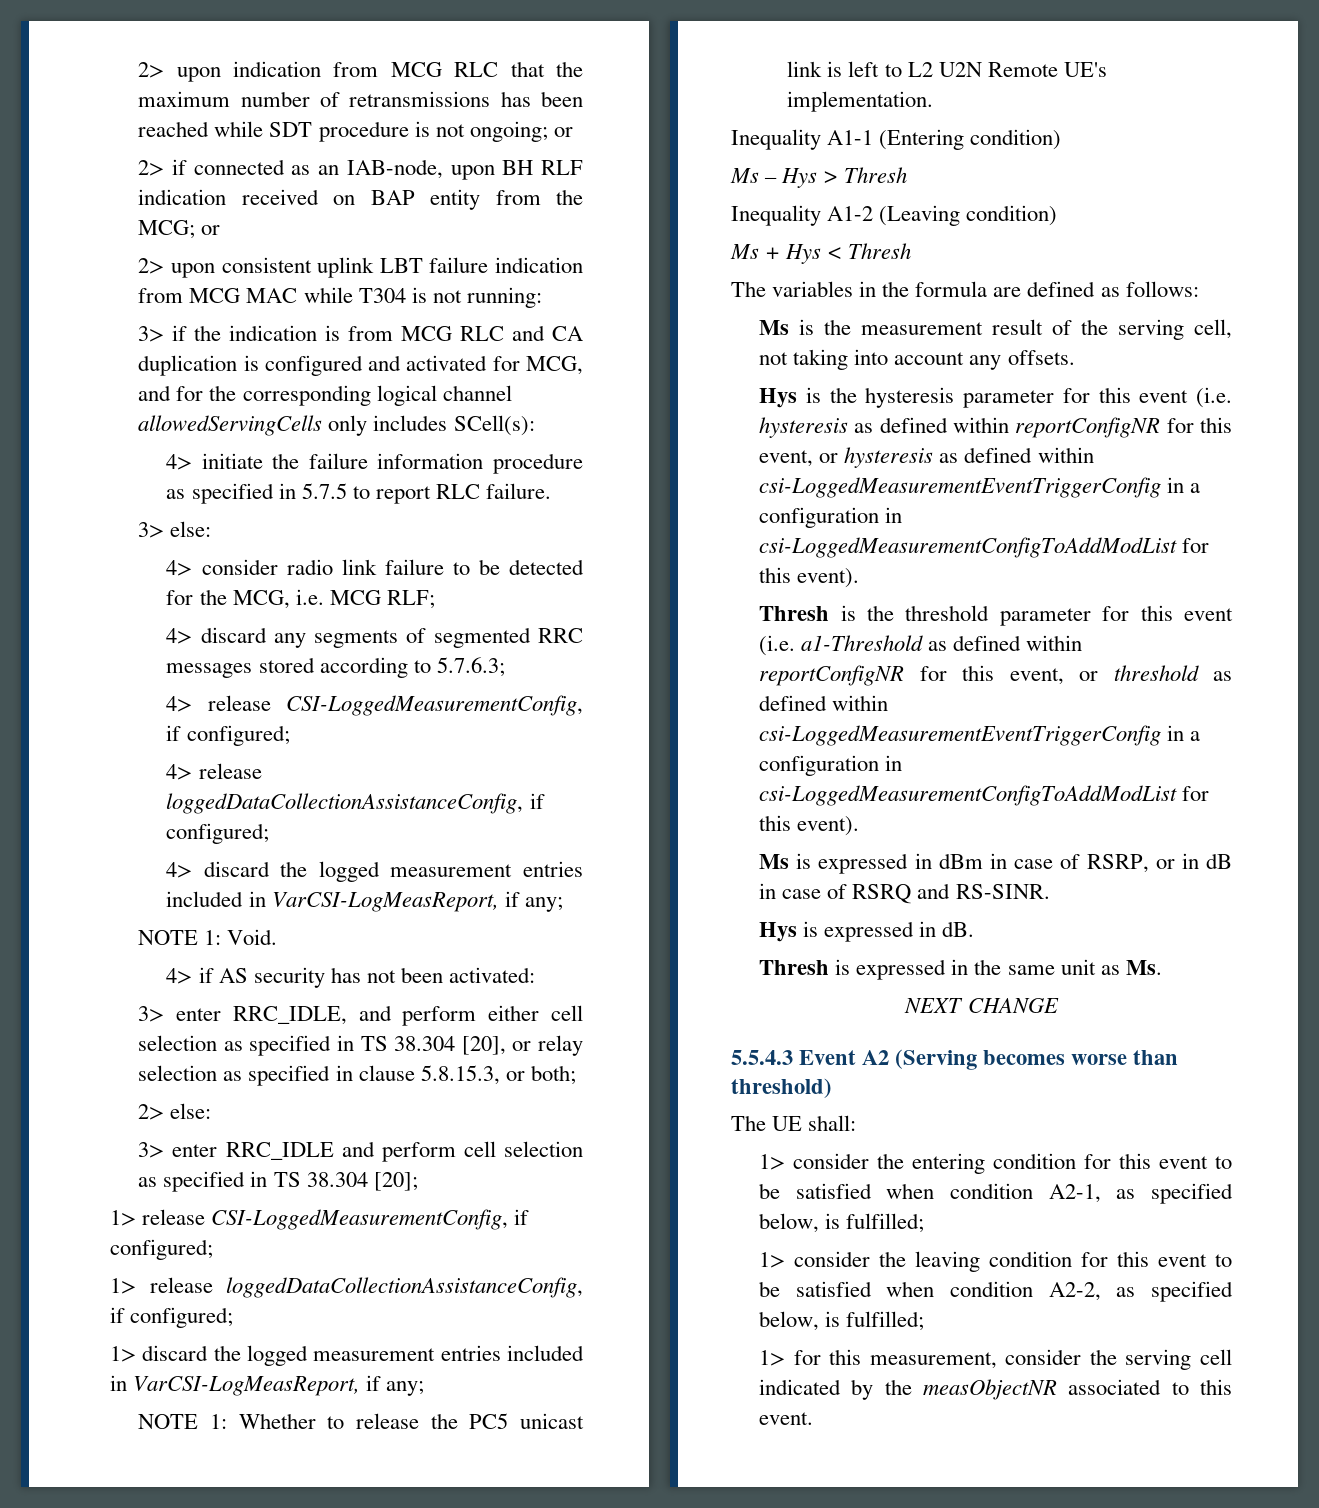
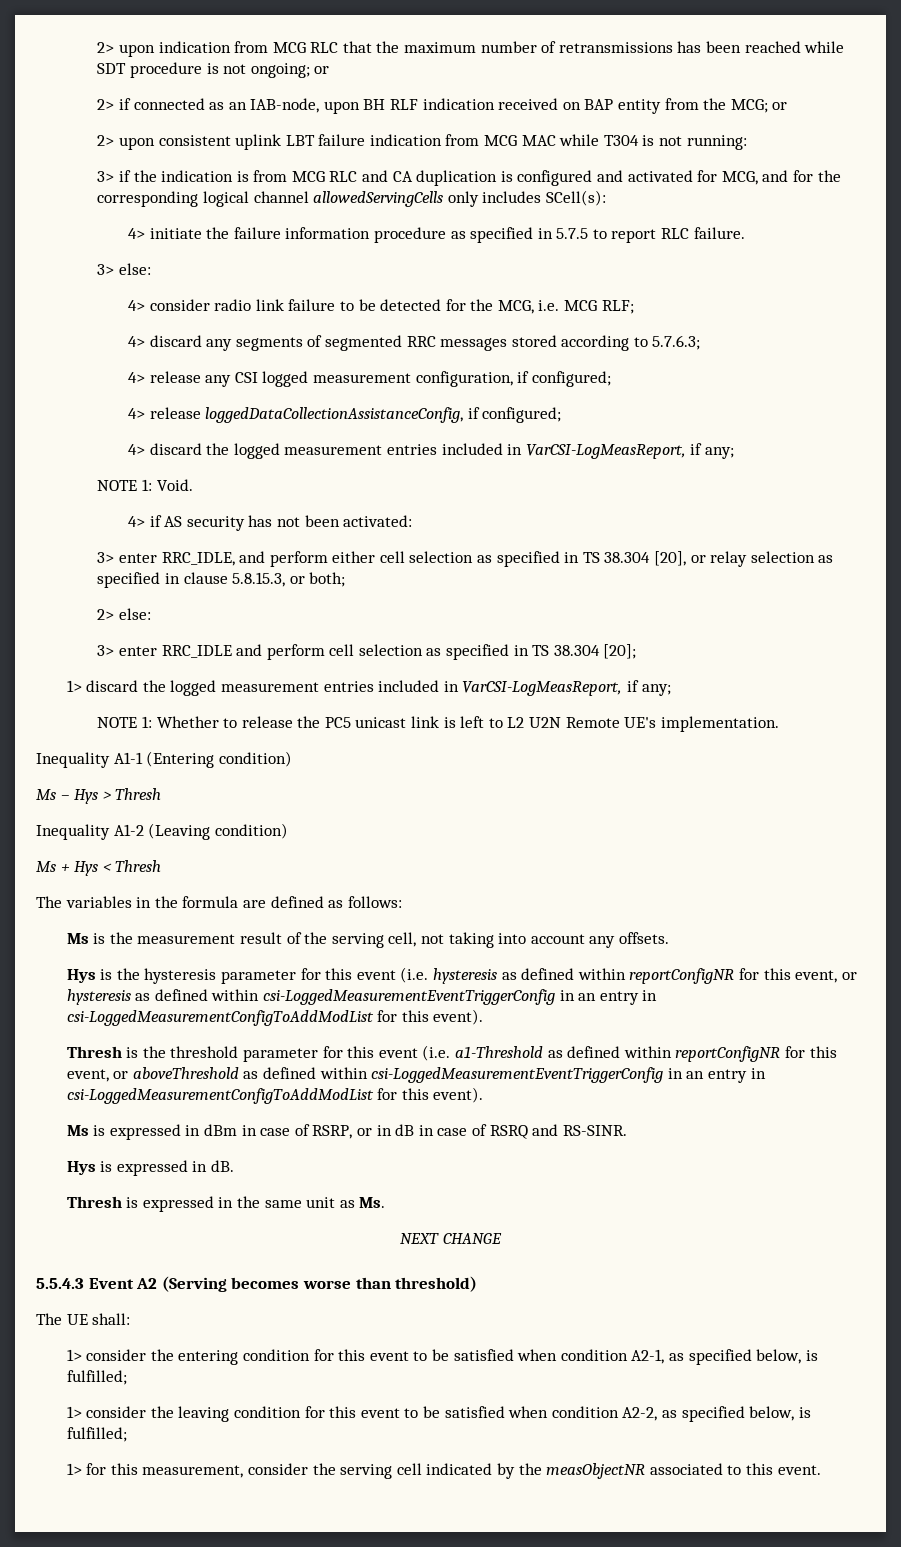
[286,695,583,716] CSI-LoggedMeasurementConfig, -> [205,371,513,387] any CSI logged measurement configuration,
[110,1209,530,1230] [110,1239,214,1260] [110,1277,583,1298] [110,1307,234,1328] // 1> release CSI-LoggedMeasurementConfig, if configured; // 1> release loggedDataCollectionAssistanceConfig, if configured; -> (637, 651) none
[1190,483,1201,493] [759,507,880,528] a configuration -> [578,991,639,1005] an entry
[1113,665,1232,681] [759,695,889,711] [759,725,1201,746] [759,755,880,776] threshold as defined within csi-LoggedMeasurementEventTriggerConfig in a configuration -> [132,1067,747,1083] aboveThreshold as defined within csi-LoggedMeasurementEventTriggerConfig in an entry

